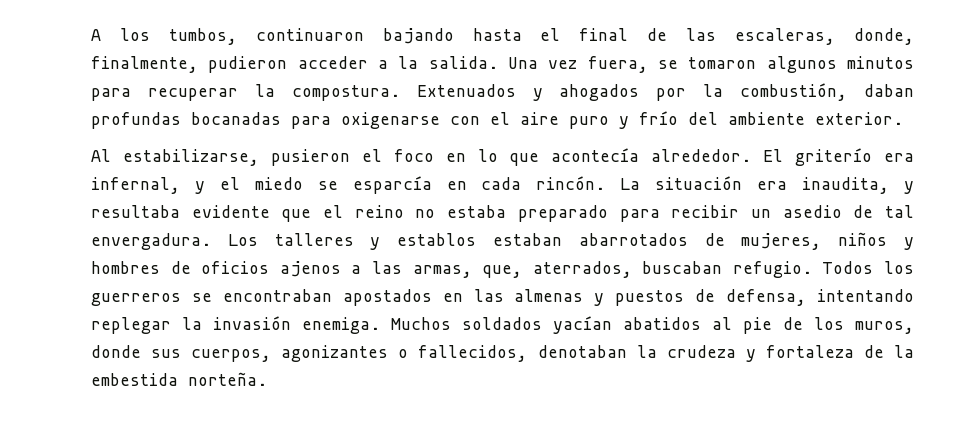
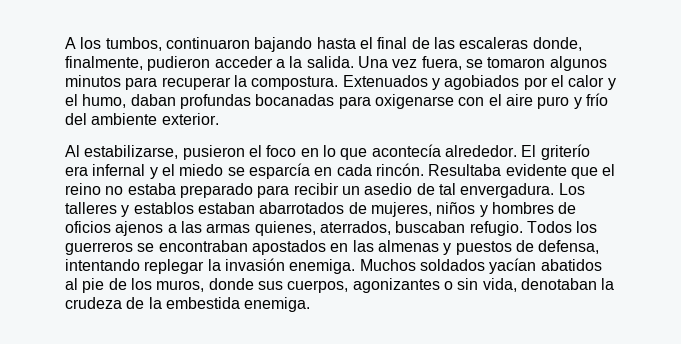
[735,28,836,45] escaleras, -> [459,37,529,49] escaleras
[559,83,848,101] ahogados por la combustión, -> [444,75,616,90] [65,94,127,108] agobiados por el calor y el humo,
[91,177,180,194] infernal, -> [92,164,146,176] infernal
[620,176,914,194] [91,205,180,218] La situación era inaudita, y resultaba -> [428,164,502,176] Resultaba
[412,265,523,278] armas, que, -> [206,221,316,236] armas quienes,
[418,345,528,362] fallecidos, -> [457,278,517,292] sin vida,
[745,345,854,362] y fortaleza -> (122, 303) none
[188,372,267,386] norteña. -> [244,297,311,312] enemiga.

